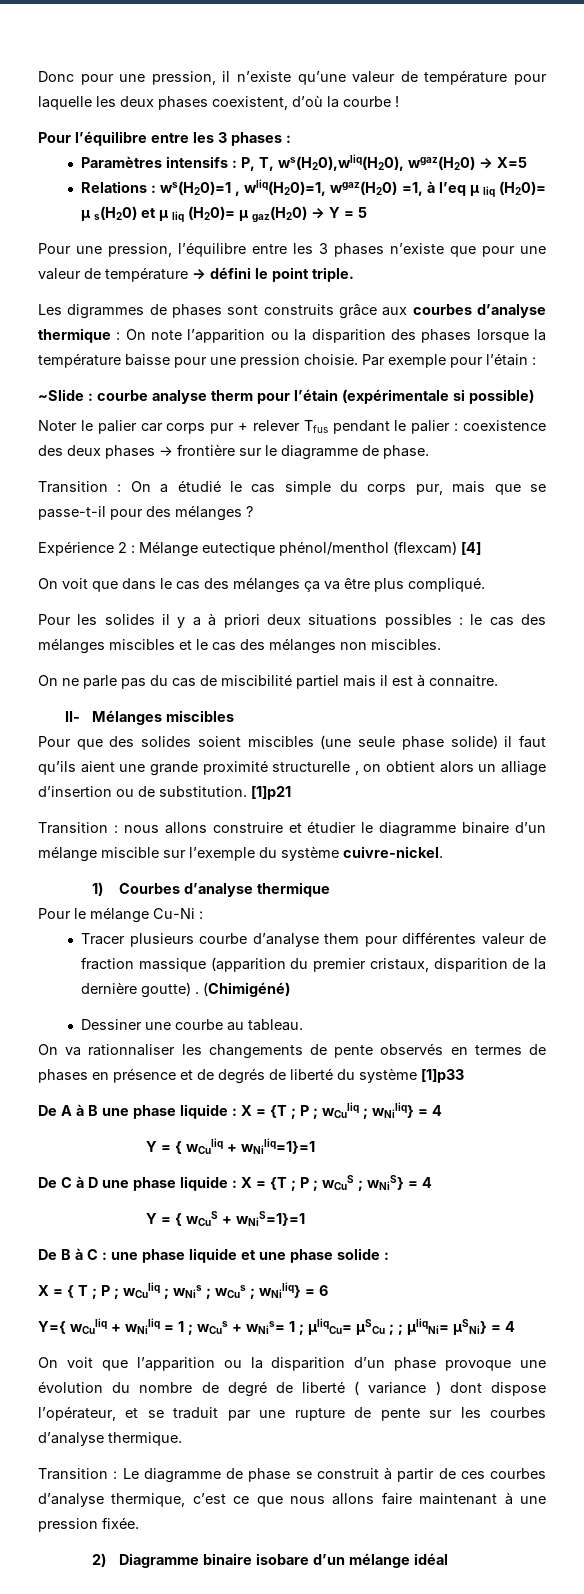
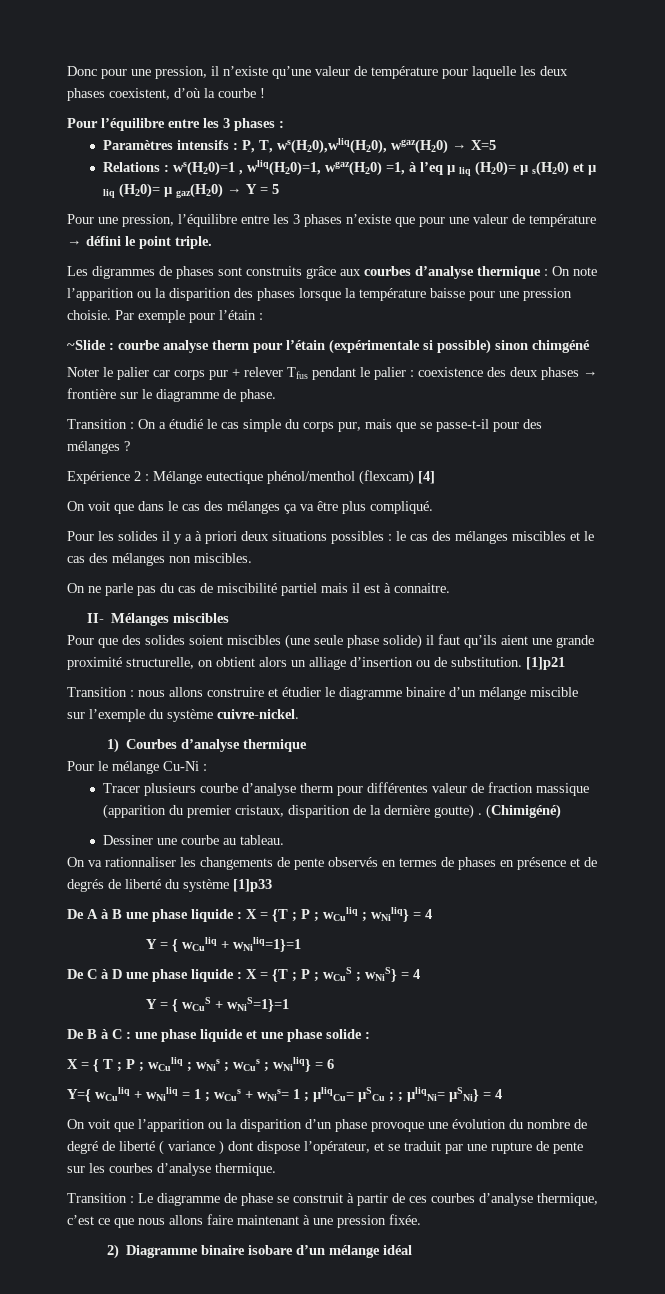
(534, 396) none -> [495,340,590,353] sinon chimgéné
[272,761,359,775] structurelle , -> [126,657,194,669] structurelle,
[324,933,360,944] them -> [299,783,334,793] therm

